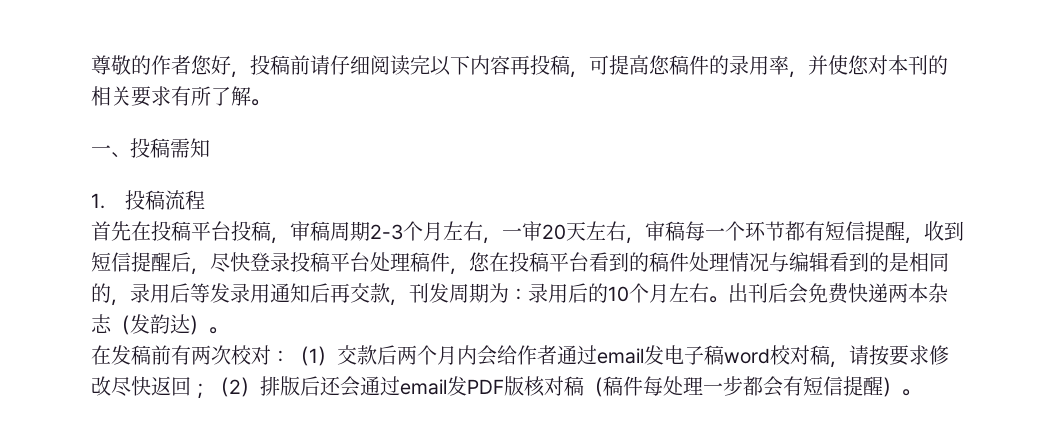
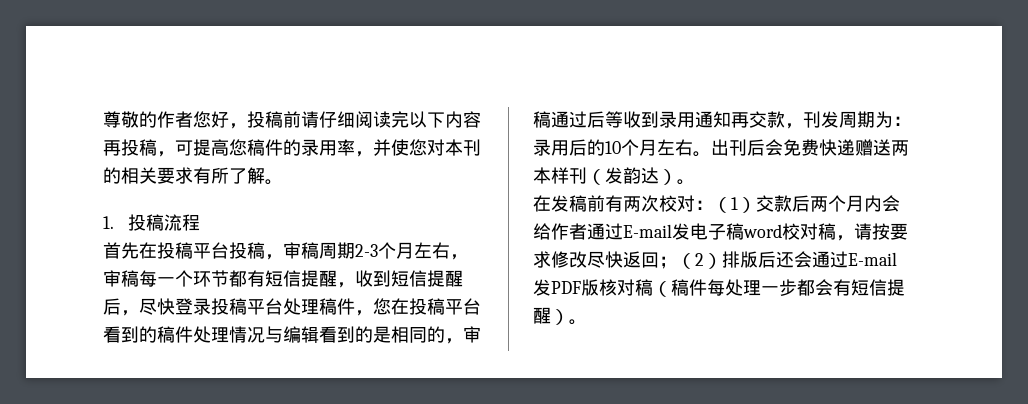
[91,138,210,158] // 一、投稿需知 -> (283, 182) none
[502,221,645,244] 一审20天左右， -> (468, 257) none
[130,283,230,303] 录用后等发 -> [463,326,481,343] [533,111,659,128] 审稿通过后等收到
[310,283,330,303] 后 -> (731, 119) none
[888,283,948,303] [91,314,112,333] 两本杂志 -> [855,139,909,156] [533,167,587,184] 赠送两本样刊
[597,348,644,364] email -> [623,224,672,238] E-mail
[400,379,447,395] email -> [848,252,897,266] E-mail

